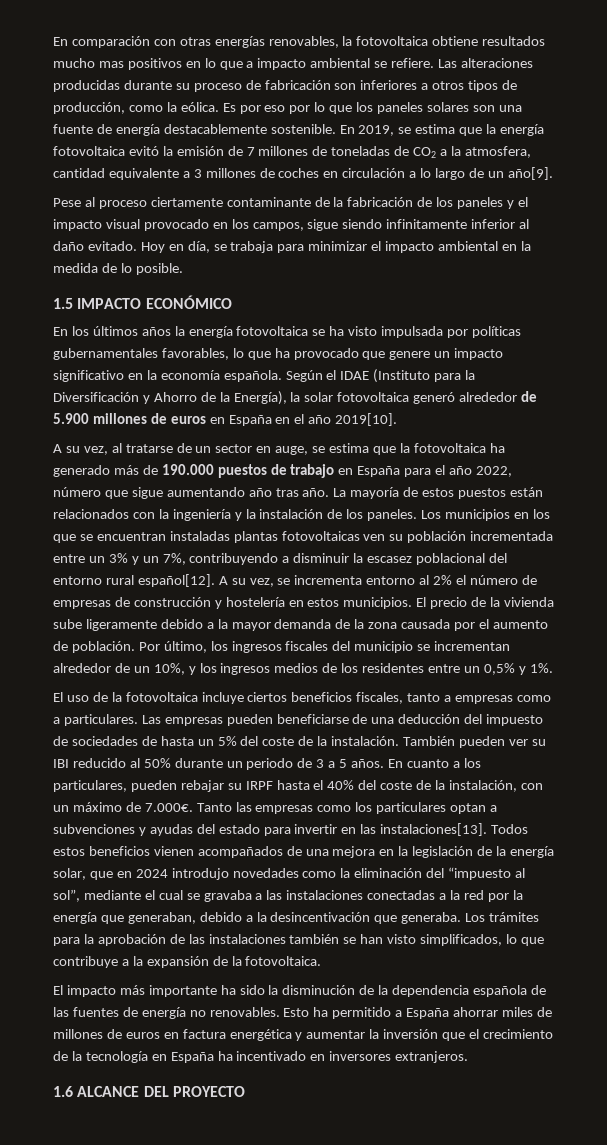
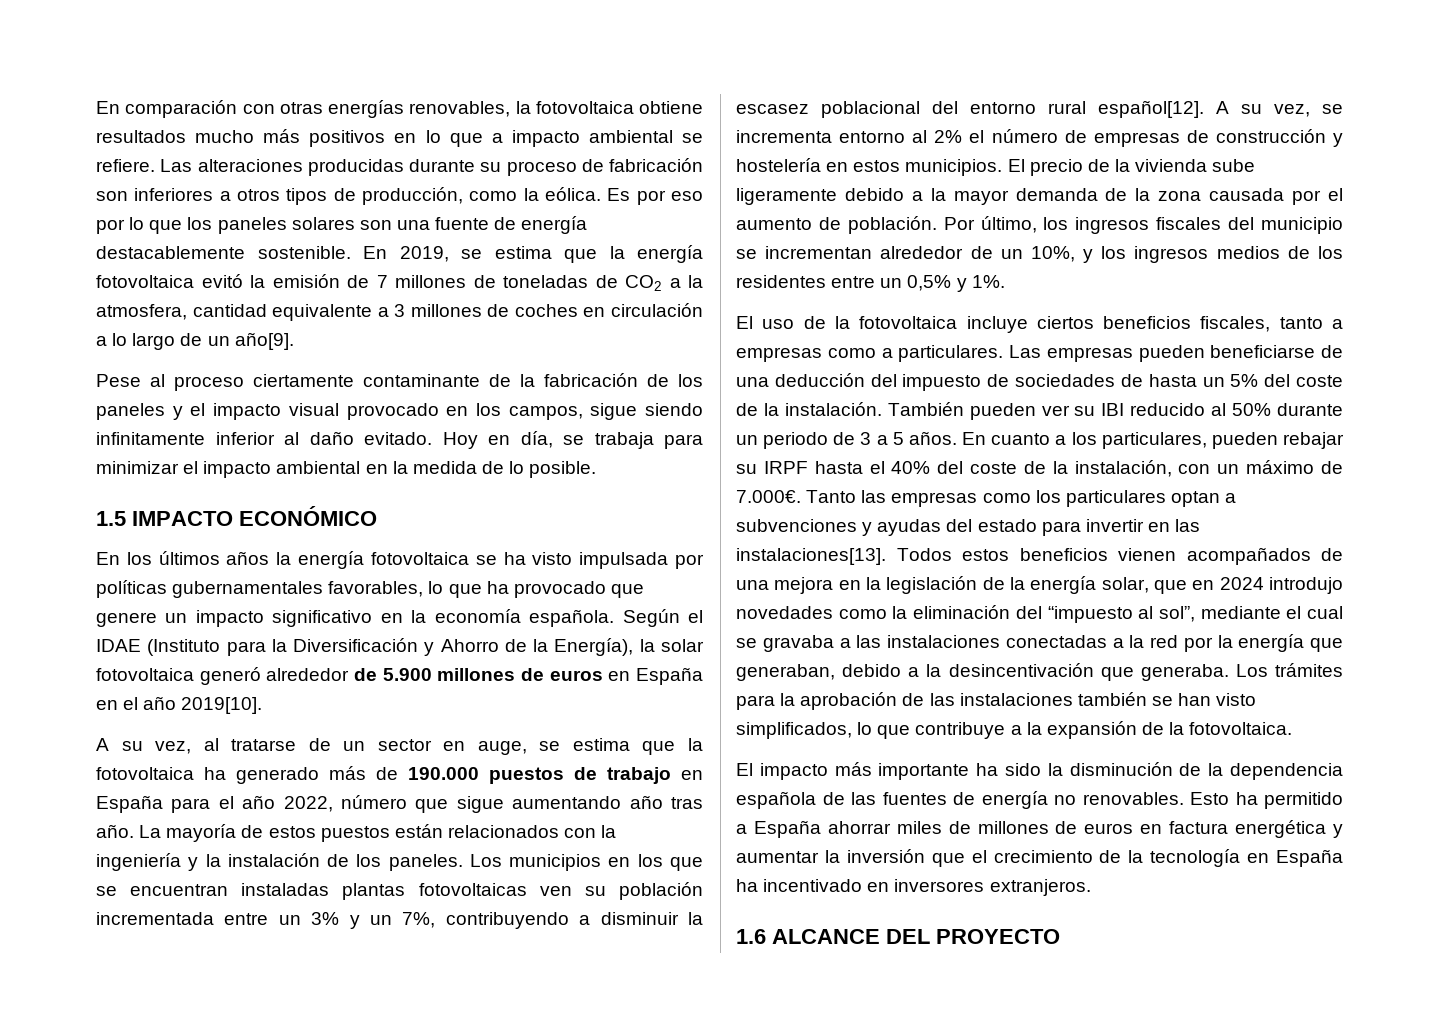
[98,61,124,68] mas -> [263,129,301,143] más

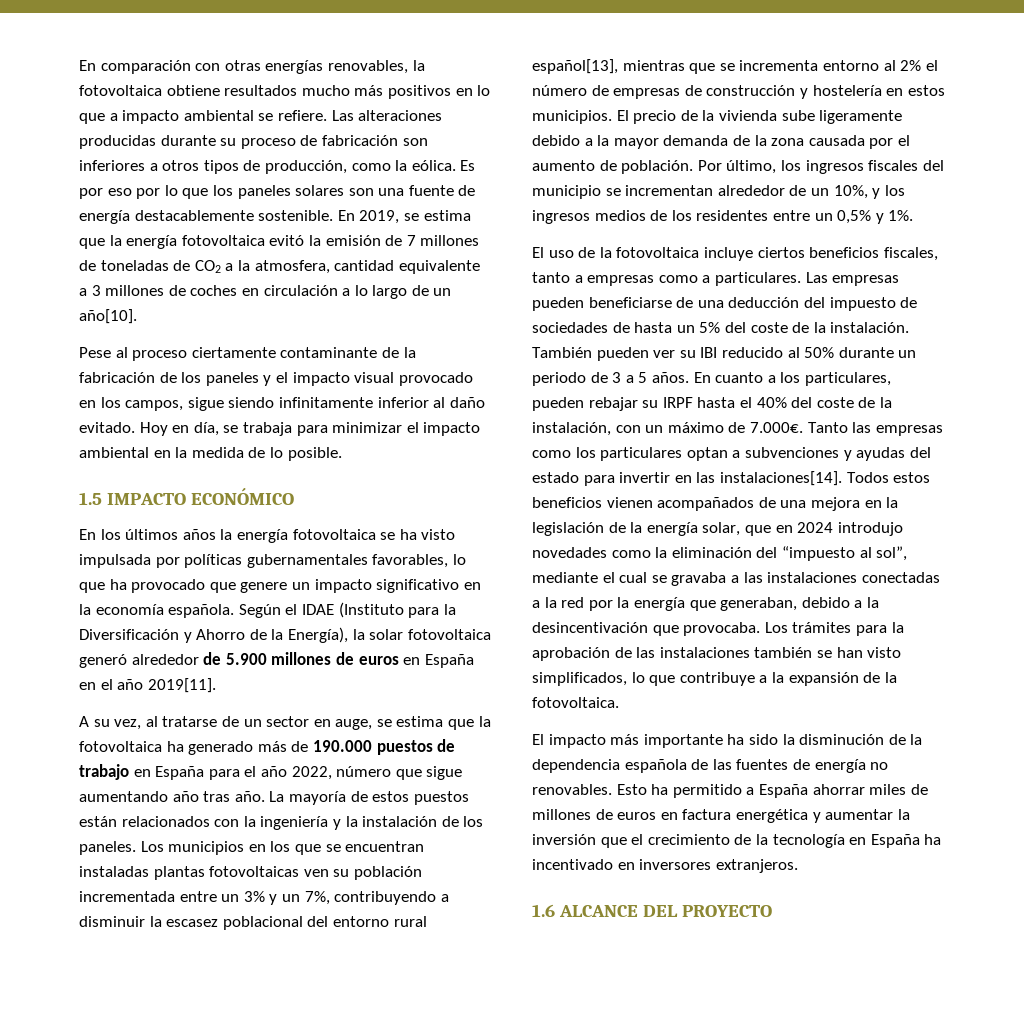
[234,332,294,350] año[9]. -> [79,309,137,324] año[10].
[181,697,263,714] 2019[10]. -> [147,678,216,693] 2019[11].
[1098,100,1310,118] español[12]. A su vez, -> [532,59,716,74] español[13], mientras que
[736,548,886,565] instalaciones[13]. -> [719,471,842,486] instalaciones[14].
[1140,664,1229,681] generaba. -> [683,622,761,636] provocaba.

